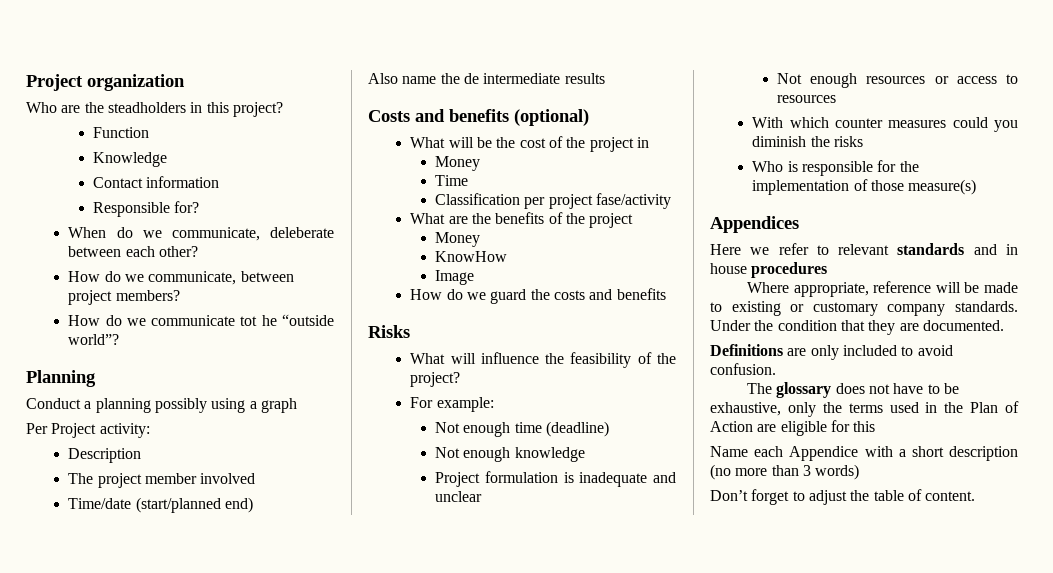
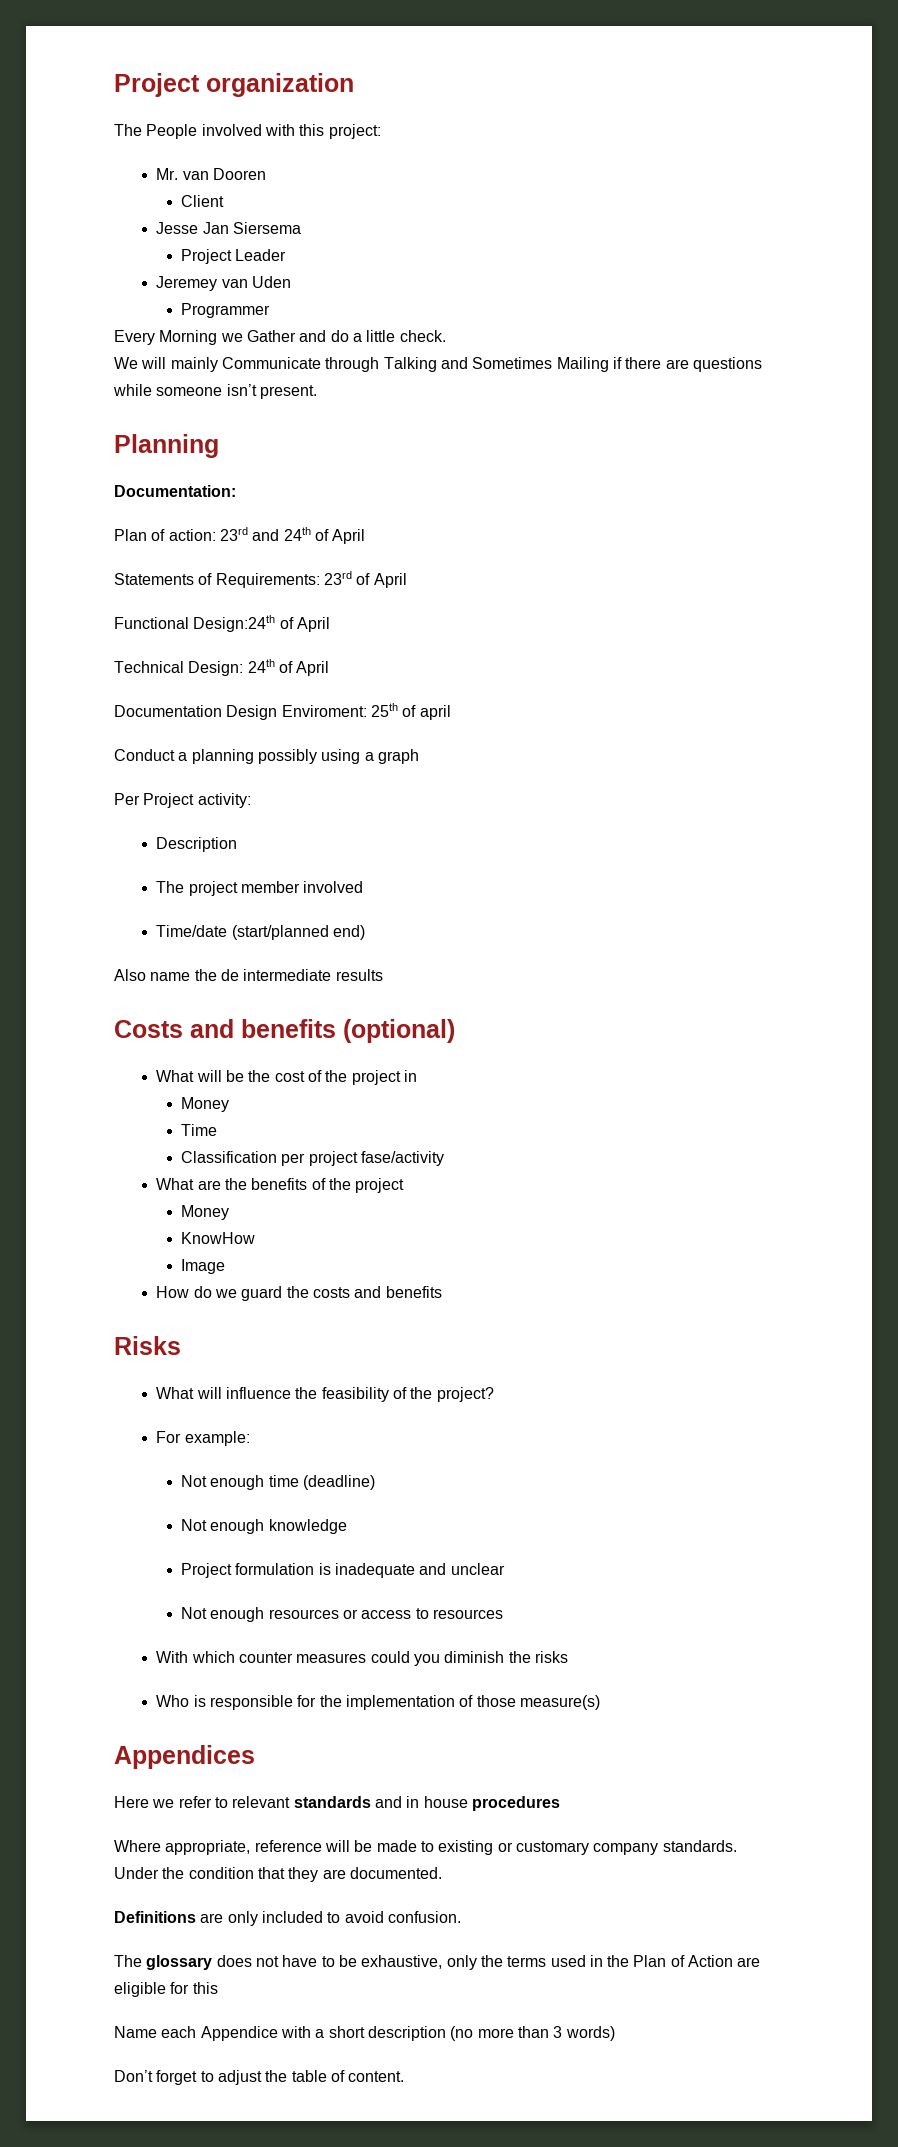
[26,102,283,117] [93,127,150,138] [93,152,168,167] [93,176,220,188] [93,201,200,217] [68,227,334,241] [68,246,198,257] [68,271,294,285] [68,290,180,305] [68,314,334,326] [68,334,120,345] [26,370,96,387] Who are the steadholders in this project? // Function // Knowledge // Contact information // Responsible for? // When do we communicate, deleberate between each other? // How do we communicate, between project members? // How do we communicate tot he “outside world”? // Planning -> [114,124,381,139] [156,168,266,180] [181,195,225,207] [156,222,301,234] [181,249,287,264] [156,276,291,291] [181,303,271,318] [114,330,446,345] [114,357,762,372] [113,384,317,399] [114,434,219,458] [114,485,236,497] [114,527,366,544] [114,571,407,588] [114,615,330,632] [114,659,330,676] [114,703,451,720] The People involved with this project: // Mr. van Dooren // Client // Jesse Jan Siersema // Project Leader // Jeremey van Uden // Programmer // Every Morning we Gather and do a little check. // We will mainly Communicate through Talking and Sometimes Mailing if there are questions while someone isn’t present. // Planning // Documentation: // Plan of action: 23rd and 24th of April // Statements of Requirements: 23rd of April // Functional Design:24th of April // Technical Design: 24th of April // Documentation Design Enviroment: 25th of april

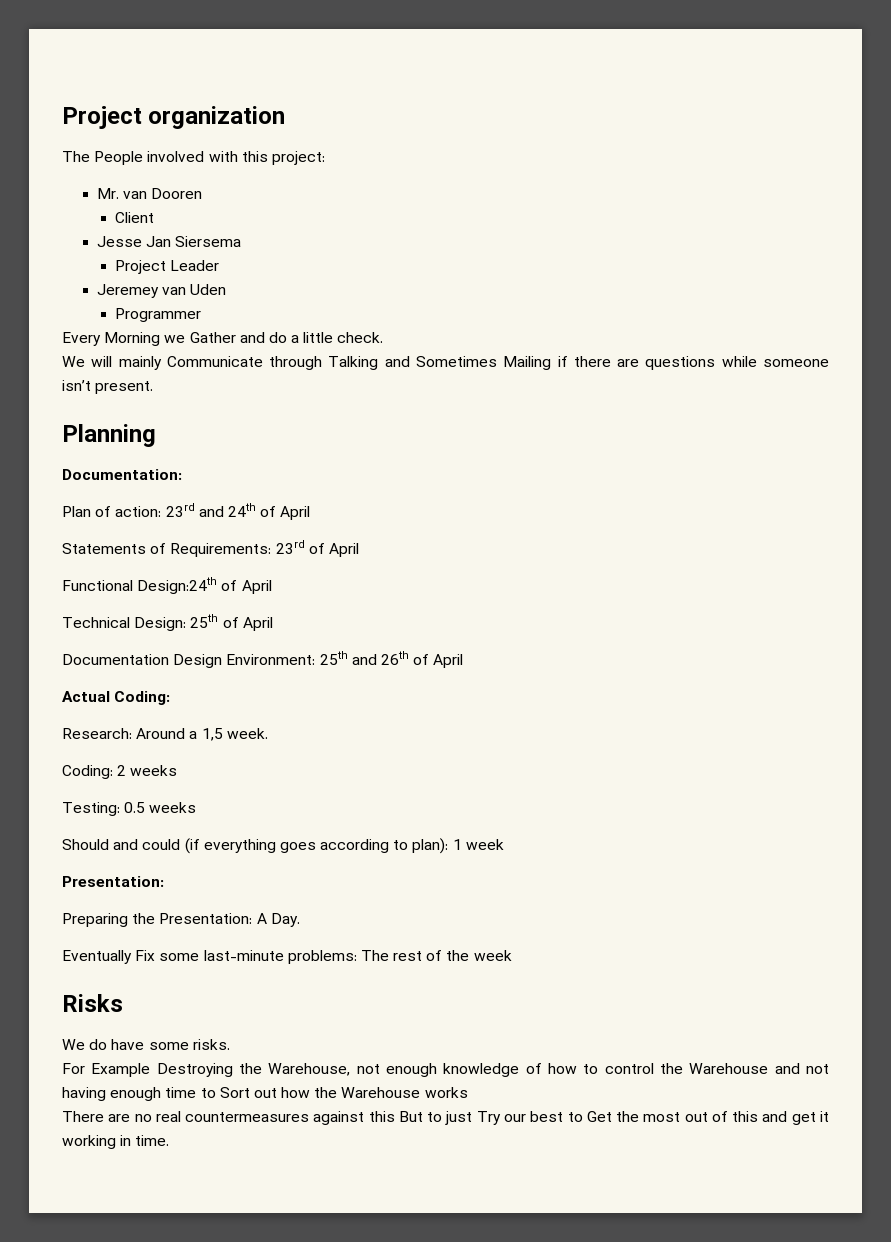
[247,659,275,673] 24th -> [190,614,219,628] 25th
[281,703,451,720] [114,749,419,764] [114,793,251,808] [156,837,238,852] [156,881,364,896] [156,925,365,940] [114,969,383,981] [114,1019,455,1043] [156,1070,417,1085] [181,1097,230,1112] [181,1124,218,1136] [181,1151,445,1166] [156,1178,405,1193] [181,1205,230,1220] [181,1232,256,1244] [181,1259,226,1274] [156,1286,442,1301] [114,1336,181,1355] [156,1387,494,1402] [156,1431,250,1446] [181,1475,376,1490] [181,1519,347,1534] [181,1563,505,1578] [181,1607,503,1622] [156,1651,568,1666] [156,1695,600,1710] [114,1745,255,1769] [114,1796,560,1811] [114,1840,737,1855] [114,1867,442,1882] [114,1911,461,1926] [114,1955,761,1970] [114,1982,218,1997] [114,2026,615,2041] [114,2070,405,2085] Enviroment: 25th of april // Conduct a planning possibly using a graph // Per Project activity: // Description // The project member involved // Time/date (start/planned end) // Also name the de intermediate results // Costs and benefits (optional) // What will be the cost of the project in // Money // Time // Classification per project fase/activity // What are the benefits of the project // Money // KnowHow // Image // How do we guard the costs and benefits // Risks // What will influence the feasibility of the project? // For example: // Not enough time (deadline) // Not enough knowledge // Project formulation is inadequate and unclear // Not enough resources or access to resources // With which counter measures could you diminish the risks // Who is responsible for the implementation of those measure(s) // Appendices // Here we refer to relevant standards and in house procedures // Where appropriate, reference will be made to existing or customary company standards. Under the condition that they are documented. // Definitions are only included to avoid confusion. // The glossary does not have to be exhaustive, only the terms used in the Plan of Action are eligible for this // Name each Appendice with a short description (no more than 3 words) // Don’t forget to adjust the table of content. -> [226,651,464,668] [62,691,171,705] [62,728,268,741] [62,765,178,779] [62,802,197,816] [62,838,504,854] [62,876,164,887] [62,913,300,927] [62,950,512,964] [62,994,123,1012] [62,1039,230,1050] [62,1063,829,1077] [62,1087,468,1101] [62,1111,829,1125] [62,1135,170,1149] Environment: 25th and 26th of April // Actual Coding: // Research: Around a 1,5 week. // Coding: 2 weeks // Testing: 0.5 weeks // Should and could (if everything goes according to plan): 1 week // Presentation: // Preparing the Presentation: A Day. // Eventually Fix some last-minute problems: The rest of the week // Risks // We do have some risks. // For Example Destroying the Warehouse, not enough knowledge of how to control the Warehouse and not having enough time to Sort out how the Warehouse works // There are no real countermeasures against this But to just Try our best to Get the most out of this and get it working in time.

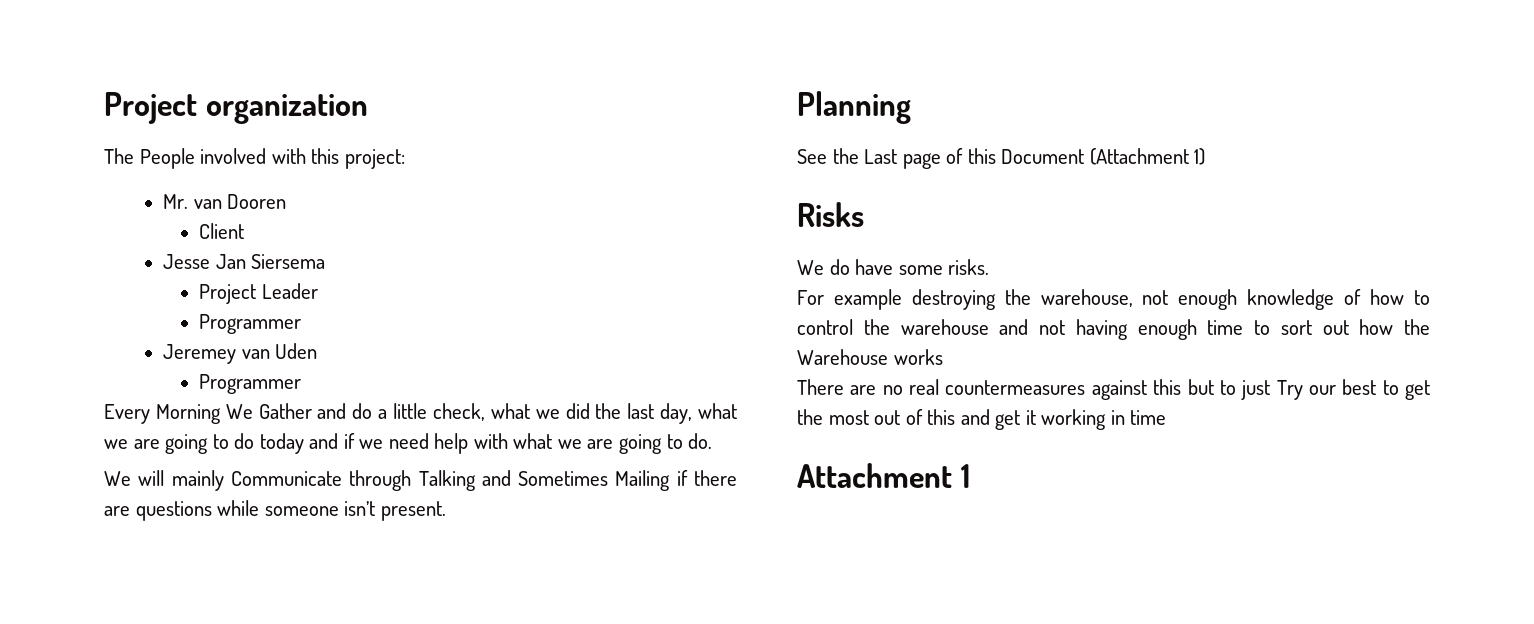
(219, 265) none -> [199,314,302,334] // Programmer
[164,335,186,343] we -> [225,404,253,419] We
[337,332,384,343] check. -> [432,403,737,424] [104,433,713,454] check, what we did the last day, what we are going to do today and if we need help with what we are going to do.
[62,469,182,480] [62,503,311,520] [62,540,359,557] [62,577,272,594] [62,614,273,631] [62,651,464,668] [62,691,171,705] [62,728,268,741] [62,765,178,779] [62,802,197,816] [62,838,504,854] [62,876,164,887] [62,913,300,927] [62,950,512,964] Documentation: // Plan of action: 23rd and 24th of April // Statements of Requirements: 23rd of April // Functional Design:24th of April // Technical Design: 25th of April // Documentation Design Environment: 25th and 26th of April // Actual Coding: // Research: Around a 1,5 week. // Coding: 2 weeks // Testing: 0.5 weeks // Should and could (if everything goes according to plan): 1 week // Presentation: // Preparing the Presentation: A Day. // Eventually Fix some last-minute problems: The rest of the week -> [797,148,1206,169] See the Last page of this Document (Attachment 1)
[91,1063,351,1077] Example Destroying the Warehouse, -> [833,289,1133,310] example destroying the warehouse,
[689,1063,769,1074] Warehouse -> [900,319,989,335] warehouse
[219,1087,250,1098] Sort -> [1280,320,1312,335] sort
[398,1111,423,1122] But -> [1187,379,1214,395] but
[586,1111,612,1122] Get -> [1405,380,1430,400] get
[135,1135,170,1146] time. -> [1130,410,1167,425] [797,463,970,488] time // Attachment 1

